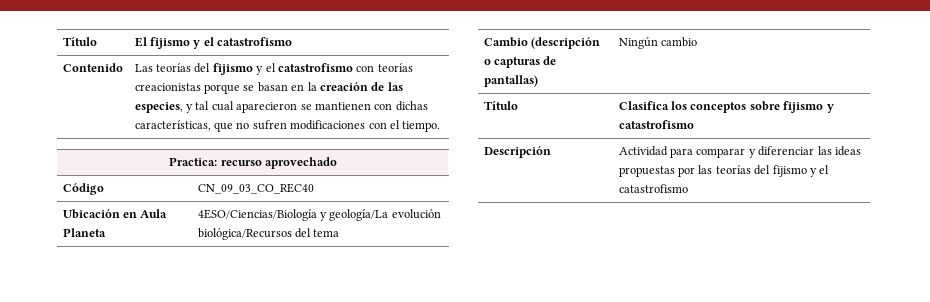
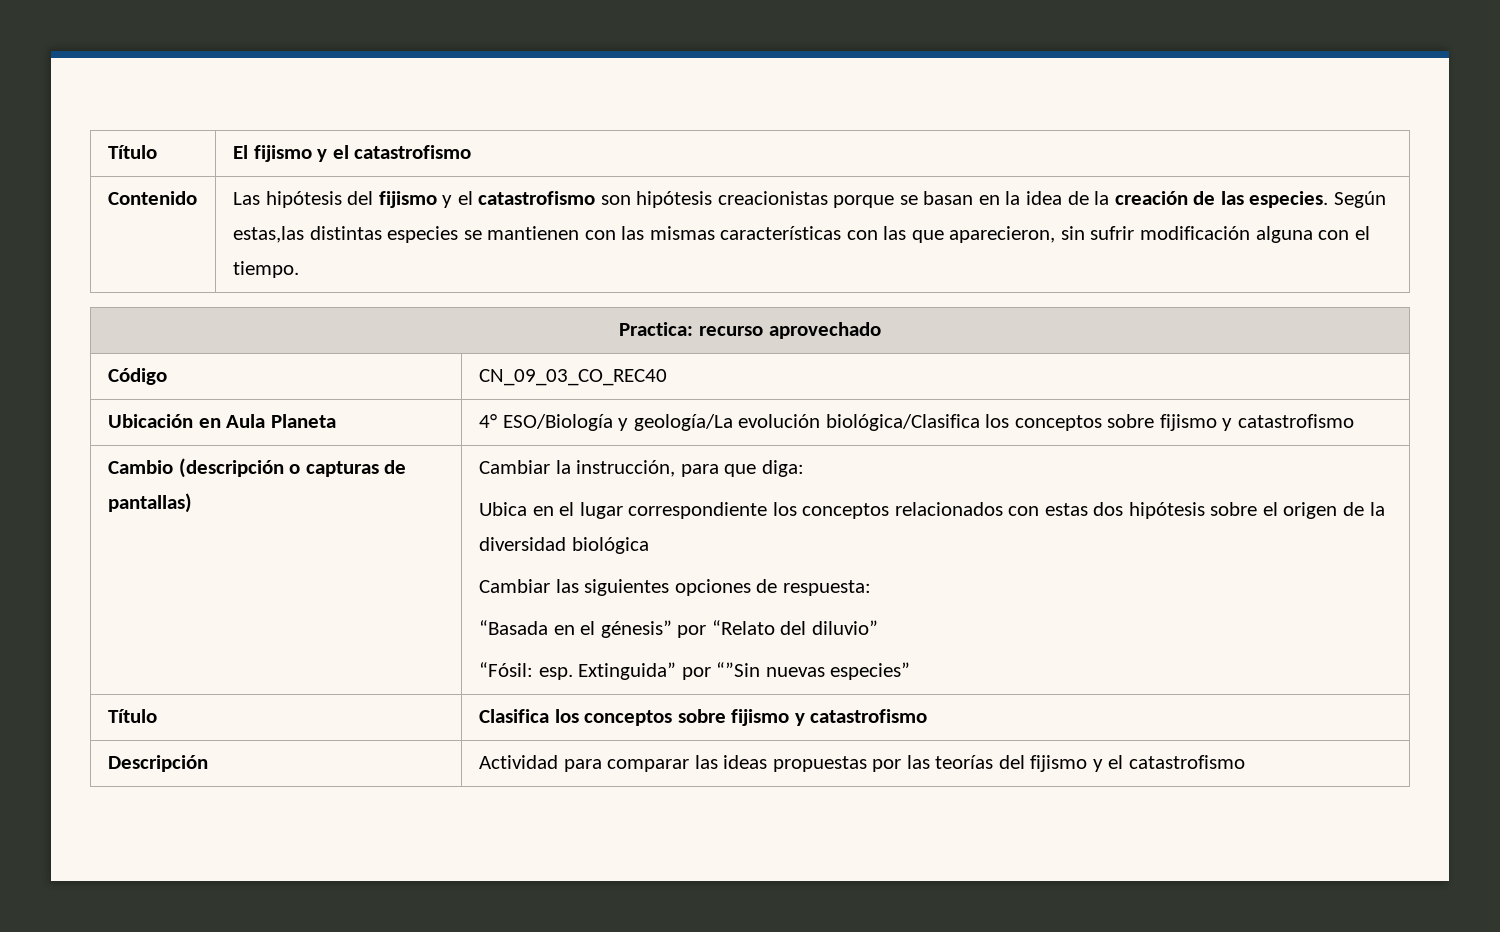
[156,63,413,75] teorías del fijismo y el catastrofismo con teorías -> [265,191,713,208] hipótesis del fijismo y el catastrofismo son hipótesis
[319,82,403,91] [134,101,428,113] [134,120,366,132] creación de las especies, y tal cual aparecieron se mantienen con dichas características, que no sufren modificaciones -> [1026,191,1386,208] [232,226,1313,243] idea de la creación de las especies. Según estas,las distintas especies se mantienen con las mismas características con las que aparecieron, sin sufrir modificación alguna
[197,209,317,221] 4ESO/Ciencias/Biología -> [478,414,613,431] 4° ESO/Biología
[197,228,340,240] biológica/Recursos del tema -> [825,414,1354,431] biológica/Clasifica los conceptos sobre fijismo y catastrofismo
[618,36,698,49] Ningún cambio -> [478,460,804,477] [478,502,1385,519] [478,537,649,554] [478,579,871,596] [478,620,878,638] [478,662,911,680] Cambiar la instrucción, para que diga: // Ubica en el lugar correspondiente los conceptos relacionados con estas dos hipótesis sobre el origen de la diversidad biológica // Cambiar las siguientes opciones de respuesta: // “Basada en el génesis” por “Relato del diluvio” // “Fósil: esp. Extinguida” por “”Sin nuevas especies”
[748,146,815,158] y diferenciar -> (690, 765) none

